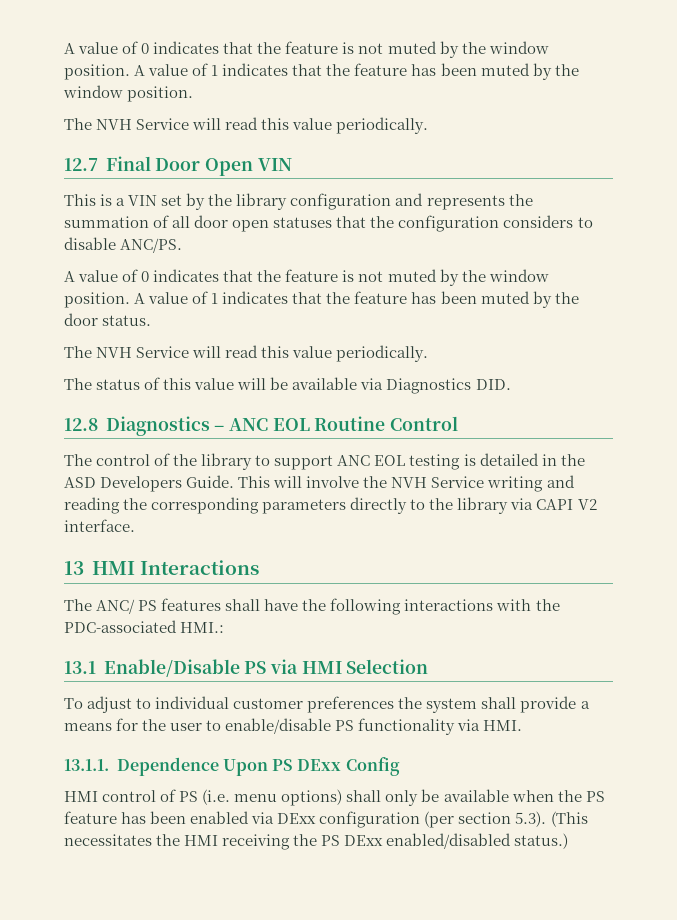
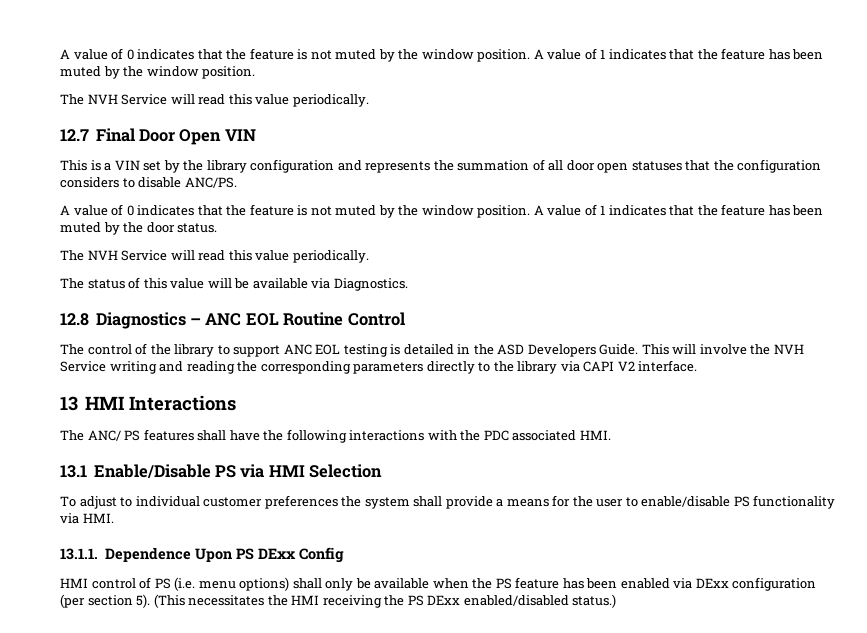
[386,378,511,394] Diagnostics DID. -> [333,278,408,291] Diagnostics.
[64,620,225,633] PDC-associated HMI.: -> [483,430,611,441] PDC associated HMI.
[515,811,547,827] 5.3). -> [136,594,151,608] 5).

